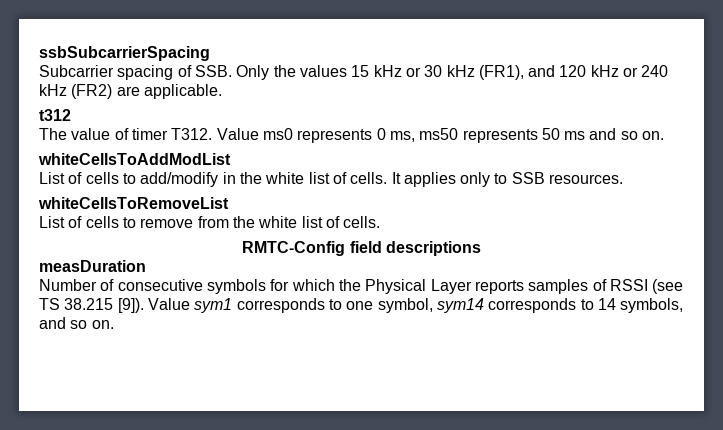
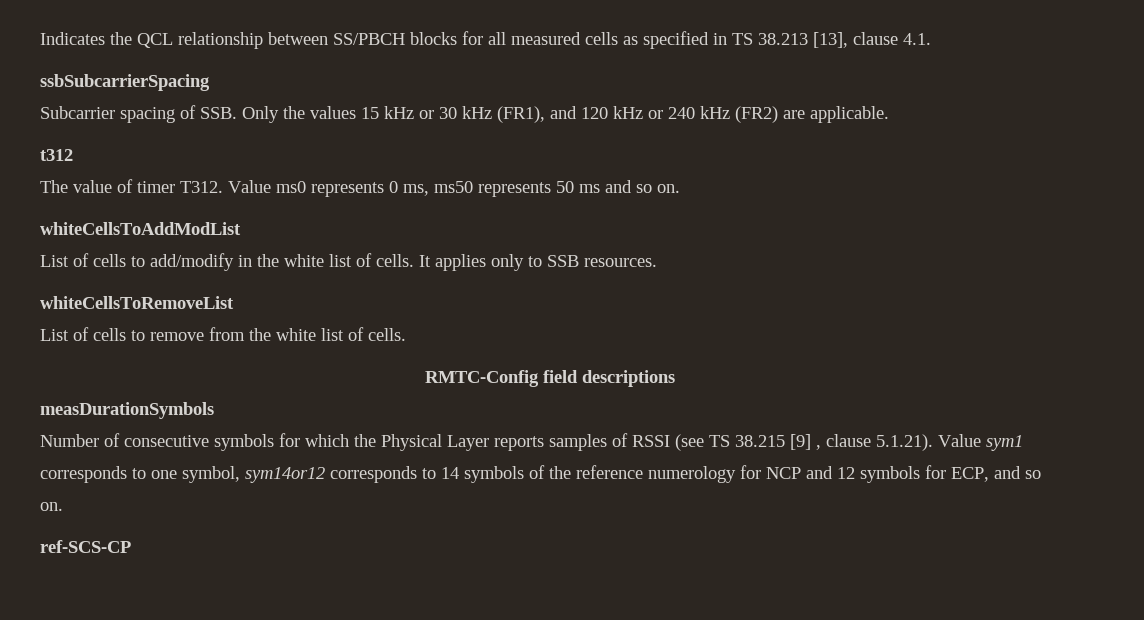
(39, 53) none -> [40,31,931,49] Indicates the QCL relationship between SS/PBCH blocks for all measured cells as specified in TS 38.213 [13], clause 4.1. //
[39,260,146,272] measDuration -> [40,402,214,419] measDurationSymbols
[117,298,144,313] [9]). -> [790,434,933,451] [9] , clause 5.1.21).
[436,298,484,313] sym14 -> [245,467,325,483] sym14or12
[620,298,684,313] [39,317,114,329] symbols, and so on. -> [464,465,1041,483] [40,502,63,511] [40,540,131,553] symbols of the reference numerology for NCP and 12 symbols for ECP, and so on. // ref-SCS-CP

